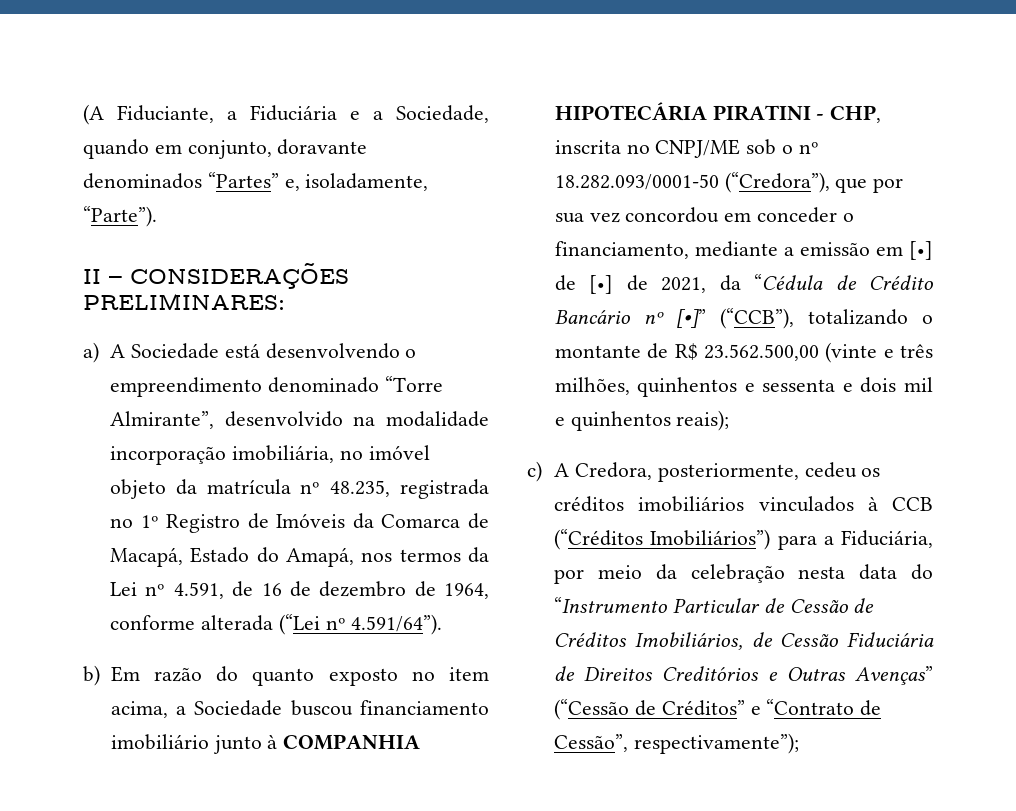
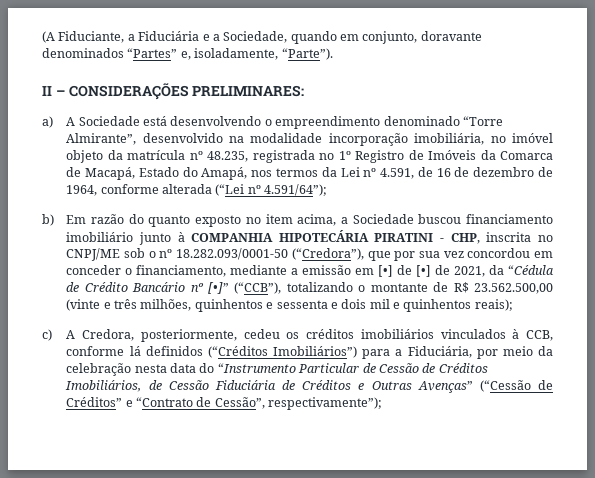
[351,614,443,635] 4.591/64”). -> [264,184,328,196] 4.591/64”);
[892,497,933,511] CCB -> [526,330,553,341] [66,346,203,356] CCB, conforme lá definidos
[584,666,760,681] Direitos Creditórios -> [302,380,352,390] Créditos

